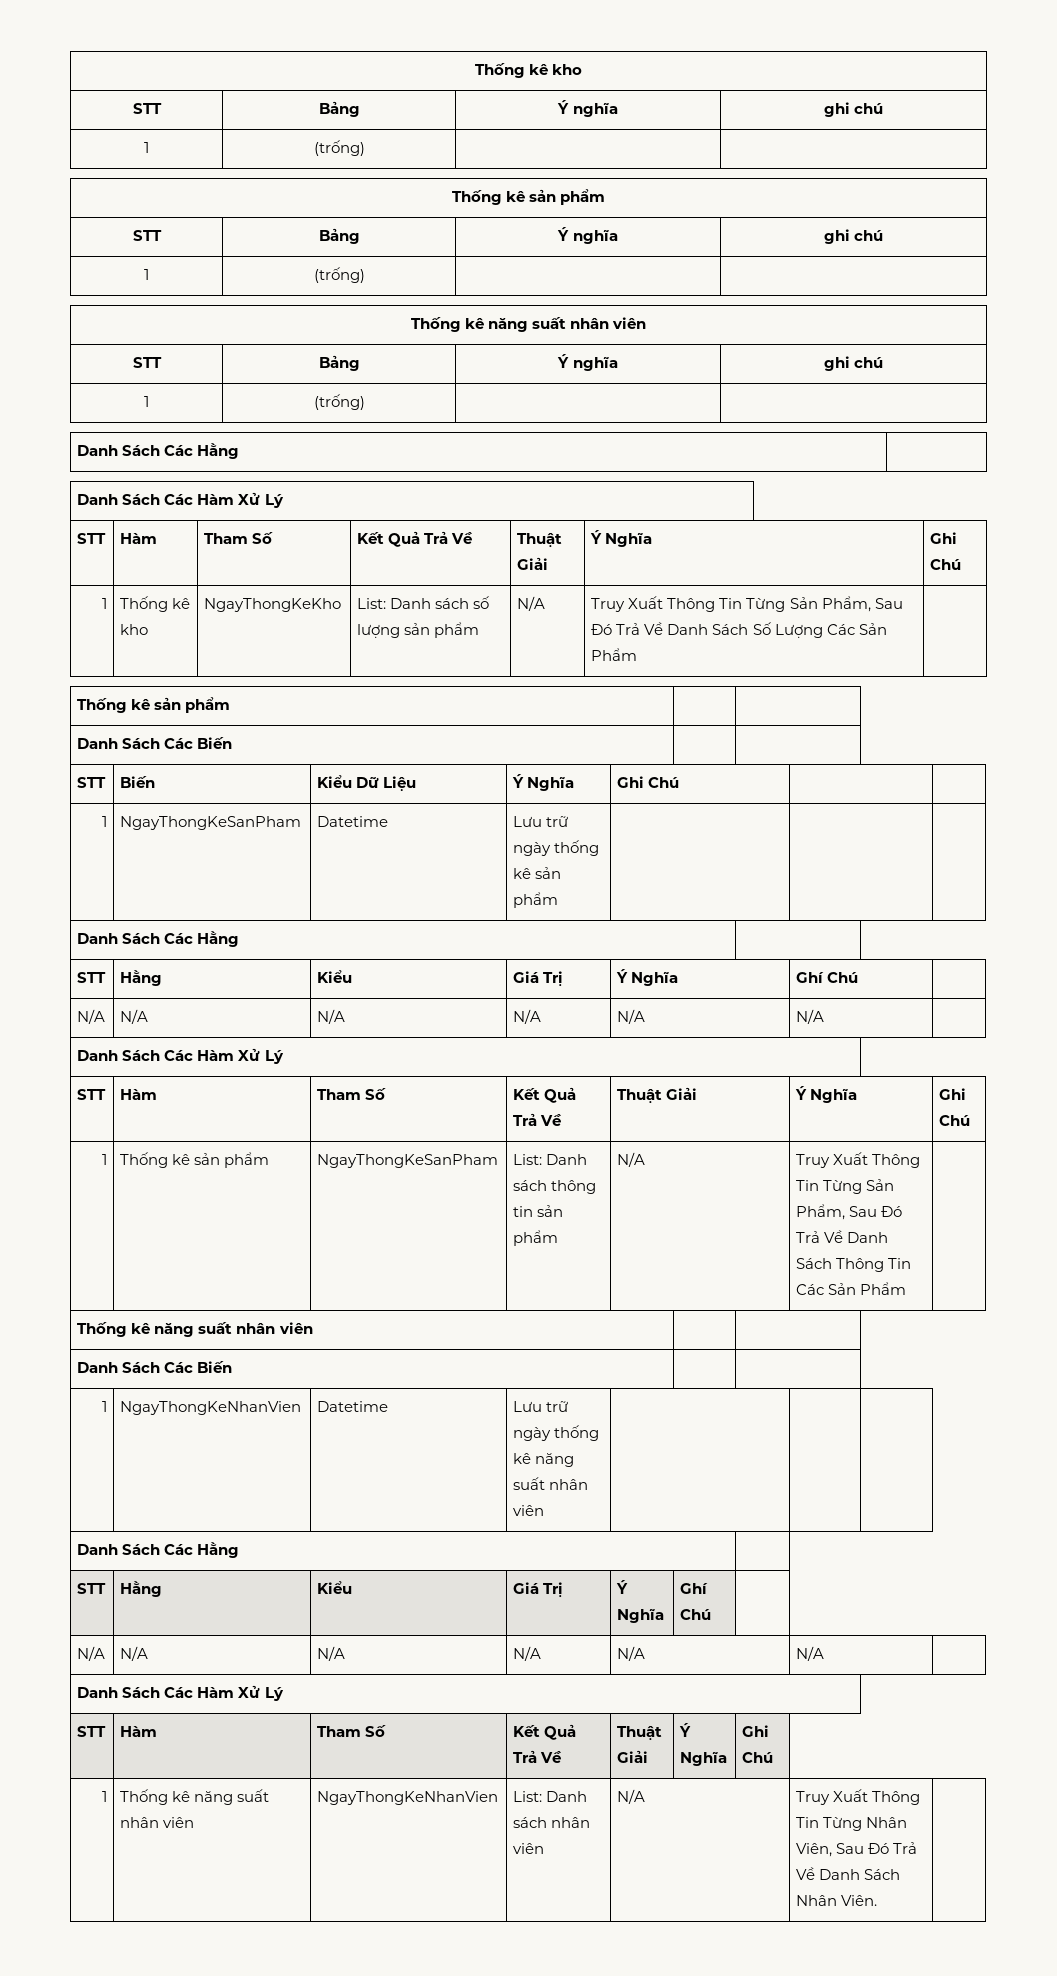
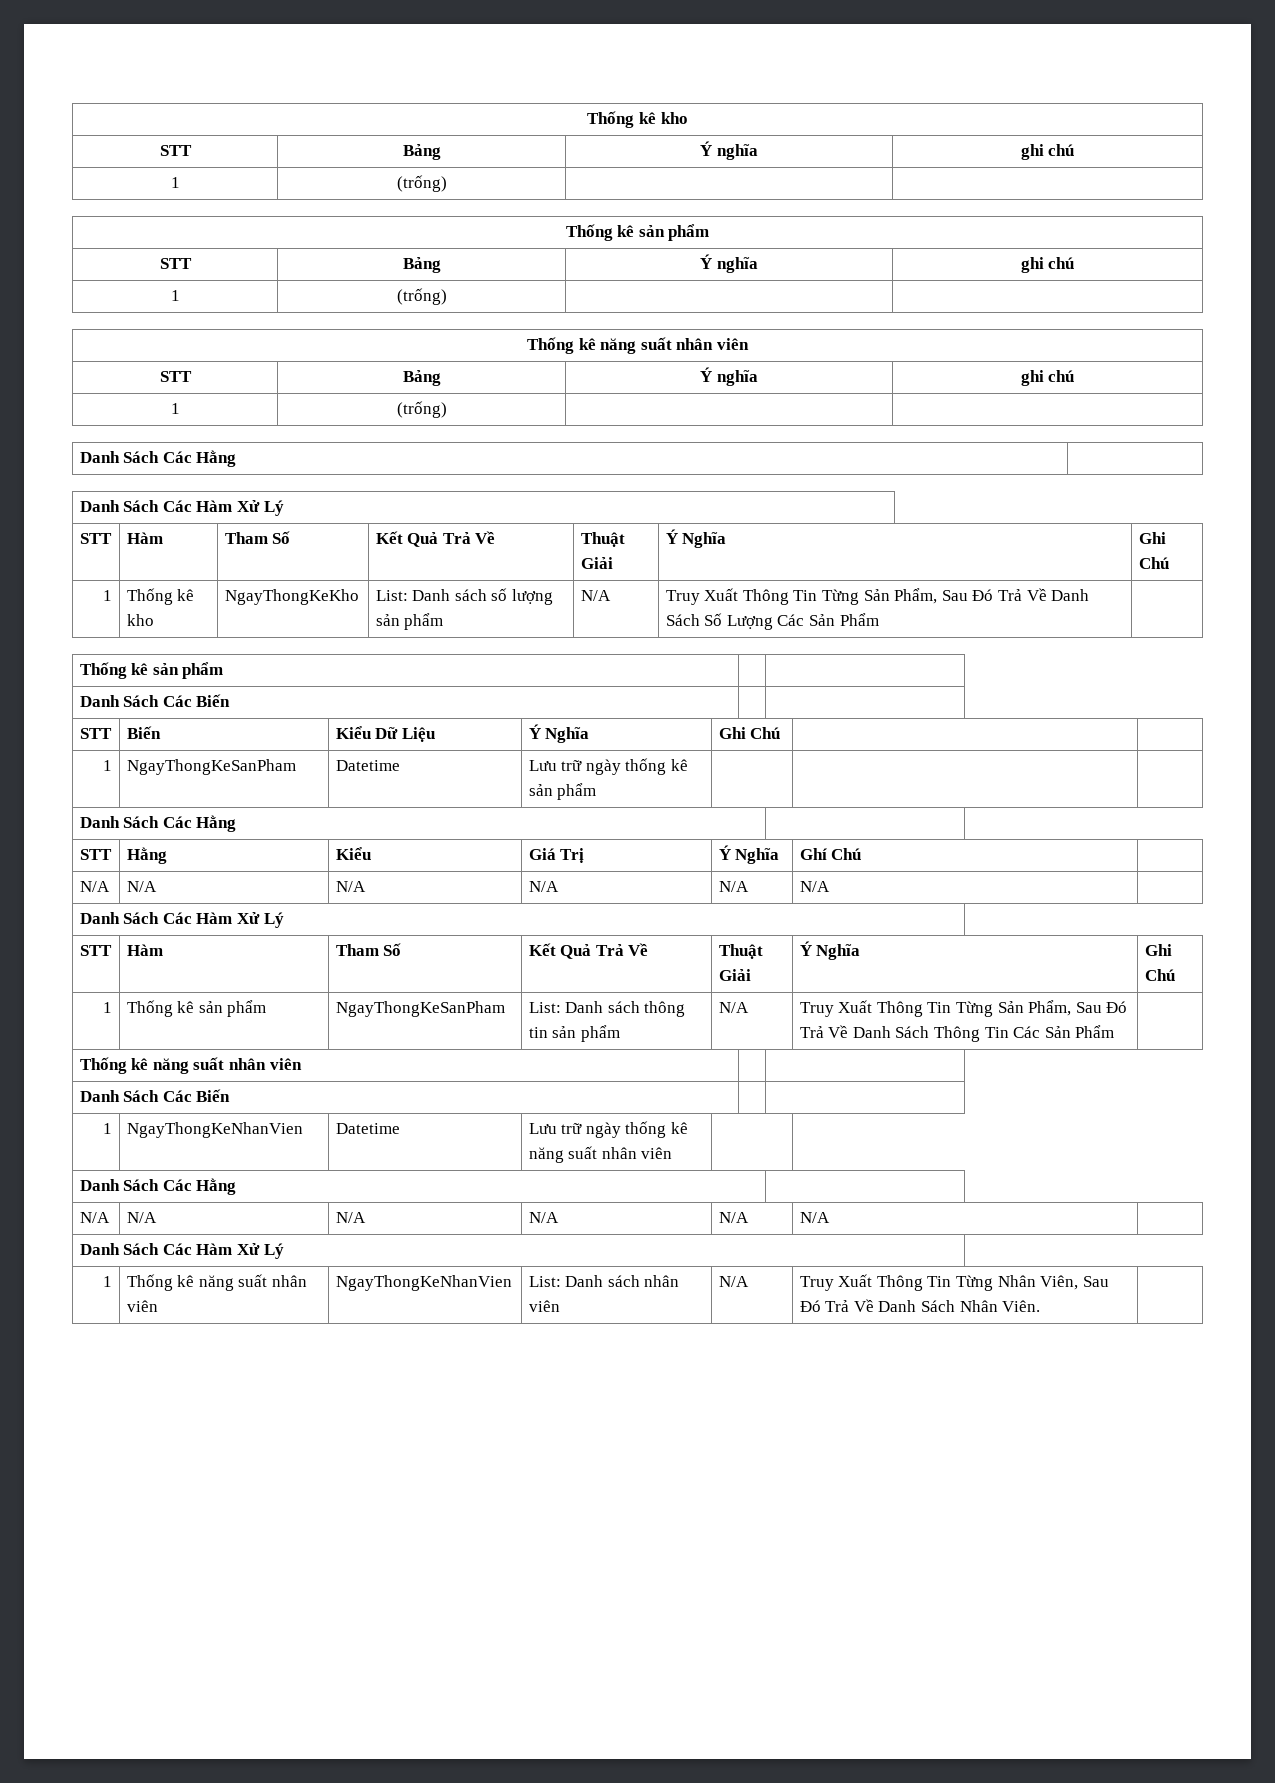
[77,1542,240,1558] [77,1583,107,1594] [120,1581,163,1597] [317,1581,353,1594] [513,1582,564,1598] [616,1580,629,1594] [617,1608,665,1623] [680,1583,709,1594] [680,1609,712,1620] | | // Danh Sách Các Hằng | // STT | Hằng | Kiểu | Giá Trị | Ý Nghĩa | Ghí Chú | -> [79,1178,237,1195] // Danh Sách Các Hằng |
[77,1726,107,1737] [120,1726,158,1737] [317,1725,387,1737] [513,1724,577,1740] [513,1750,563,1763] [617,1726,663,1741] [617,1750,649,1763] [679,1723,692,1737] [680,1751,728,1766] [742,1725,770,1737] [742,1752,774,1763] // STT | Hàm | Tham Số | Kết Quả Trả Về | Thuật Giải | Ý Nghĩa | Ghi Chú -> (284, 1251) none

